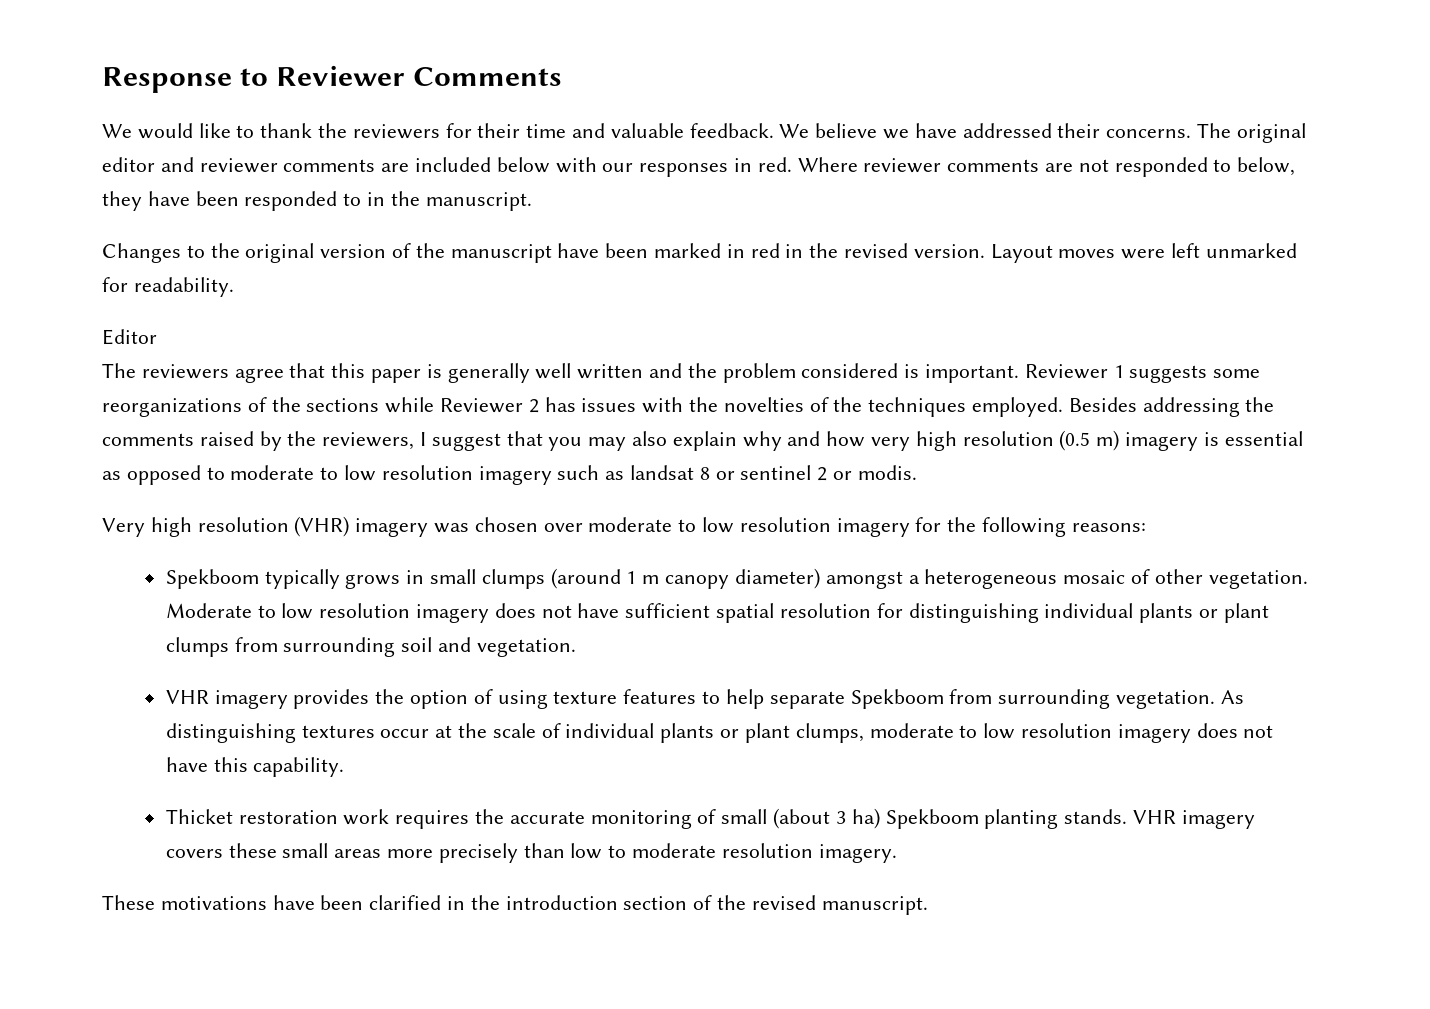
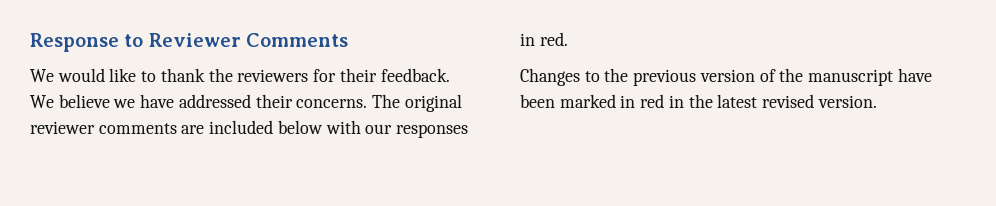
[526,123,684,138] time and valuable -> (377, 75) none
[102,157,194,172] editor and -> (462, 103) none
[797,157,1296,177] [102,191,532,211] Where reviewer comments are not responded to below, they have been responded to in the manuscript. -> (568, 39) none
[245,243,315,263] original -> [633,69,697,86] previous
(839, 250) none -> [717,94,758,108] latest
[990,243,1297,263] [102,277,234,297] [102,329,157,345] [102,363,1261,383] [102,397,1275,417] [102,430,1303,451] [102,465,917,485] [102,516,1146,537] [165,568,1308,589] [165,603,1269,623] [165,637,576,657] [165,689,1244,709] [165,723,1274,743] [165,757,345,777] [165,808,1255,829] [165,843,897,863] [102,895,928,915] Layout moves were left unmarked for readability. // Editor // The reviewers agree that this paper is generally well written and the problem considered is important. Reviewer 1 suggests some reorganizations of the sections while Reviewer 2 has issues with the novelties of the techniques employed. Besides addressing the comments raised by the reviewers, I suggest that you may also explain why and how very high resolution (0.5 m) imagery is essential as opposed to moderate to low resolution imagery such as landsat 8 or sentinel 2 or modis. // Very high resolution (VHR) imagery was chosen over moderate to low resolution imagery for the following reasons: // Spekboom typically grows in small clumps (around 1 m canopy diameter) amongst a heterogeneous mosaic of other vegetation. Moderate to low resolution imagery does not have sufficient spatial resolution for distinguishing individual plants or plant clumps from surrounding soil and vegetation. // VHR imagery provides the option of using texture features to help separate Spekboom from surrounding vegetation. As distinguishing textures occur at the scale of individual plants or plant clumps, moderate to low resolution imagery does not have this capability. // Thicket restoration work requires the accurate monitoring of small (about 3 ha) Spekboom planting stands. VHR imagery covers these small areas more precisely than low to moderate resolution imagery. // These motivations have been clarified in the introduction section of the revised manuscript. -> (877, 101) none

